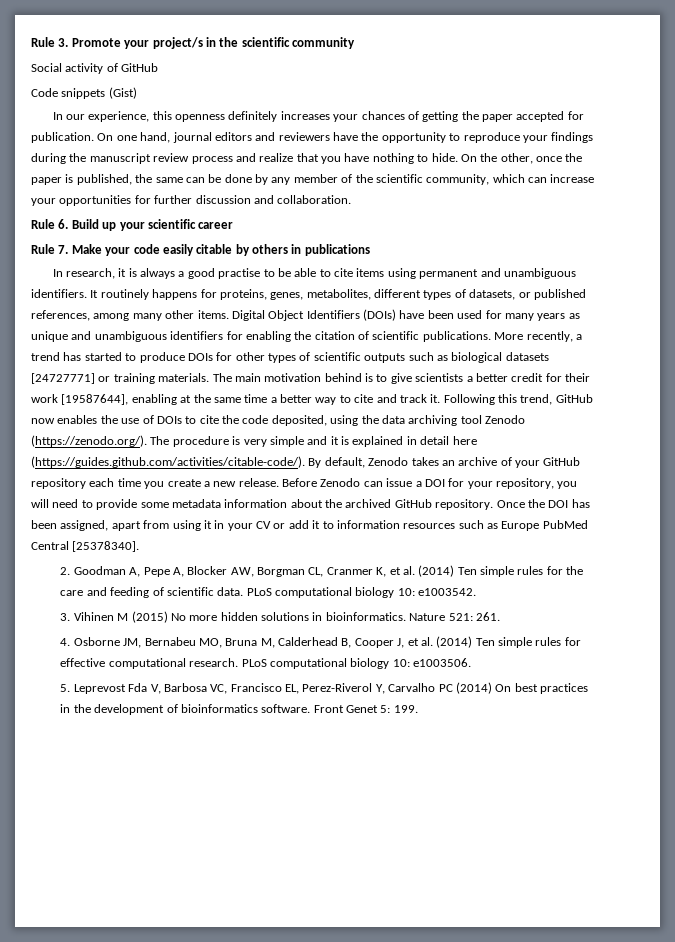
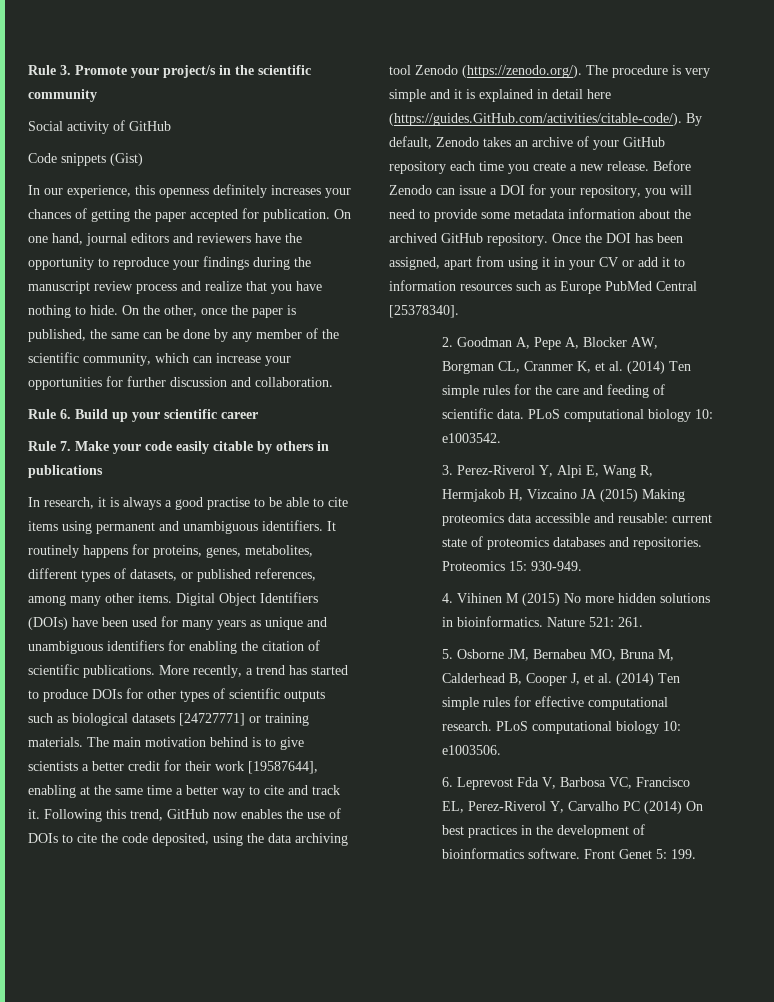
[31,456,305,468] (https://guides.github.com/activities/citable-code/). -> [389,113,682,126] (https://guides.GitHub.com/activities/citable-code/).
(71, 617) none -> [457,465,654,478] [442,489,686,502] [442,513,713,526] [442,536,703,550] [442,561,583,571] [442,593,454,603] Perez-Riverol Y, Alpi E, Wang R, Hermjakob H, Vizcaino JA (2015) Making proteomics data accessible and reusable: current state of proteomics databases and repositories. Proteomics 15: 930-949. // 4.
[60,638,71,646] 4. -> [442,649,454,659] 5.
[60,684,71,692] 5. -> [442,777,454,787] 6.

